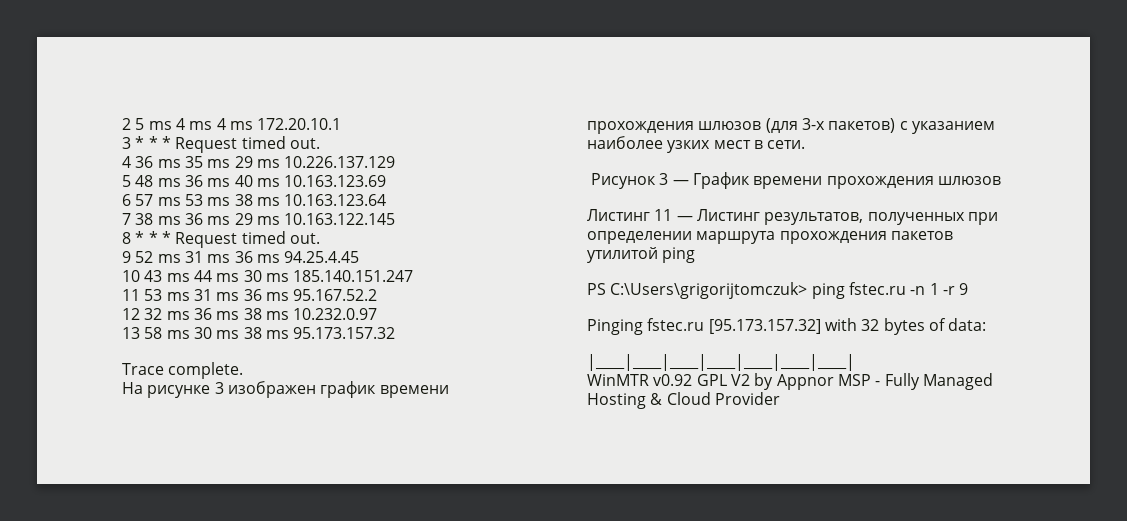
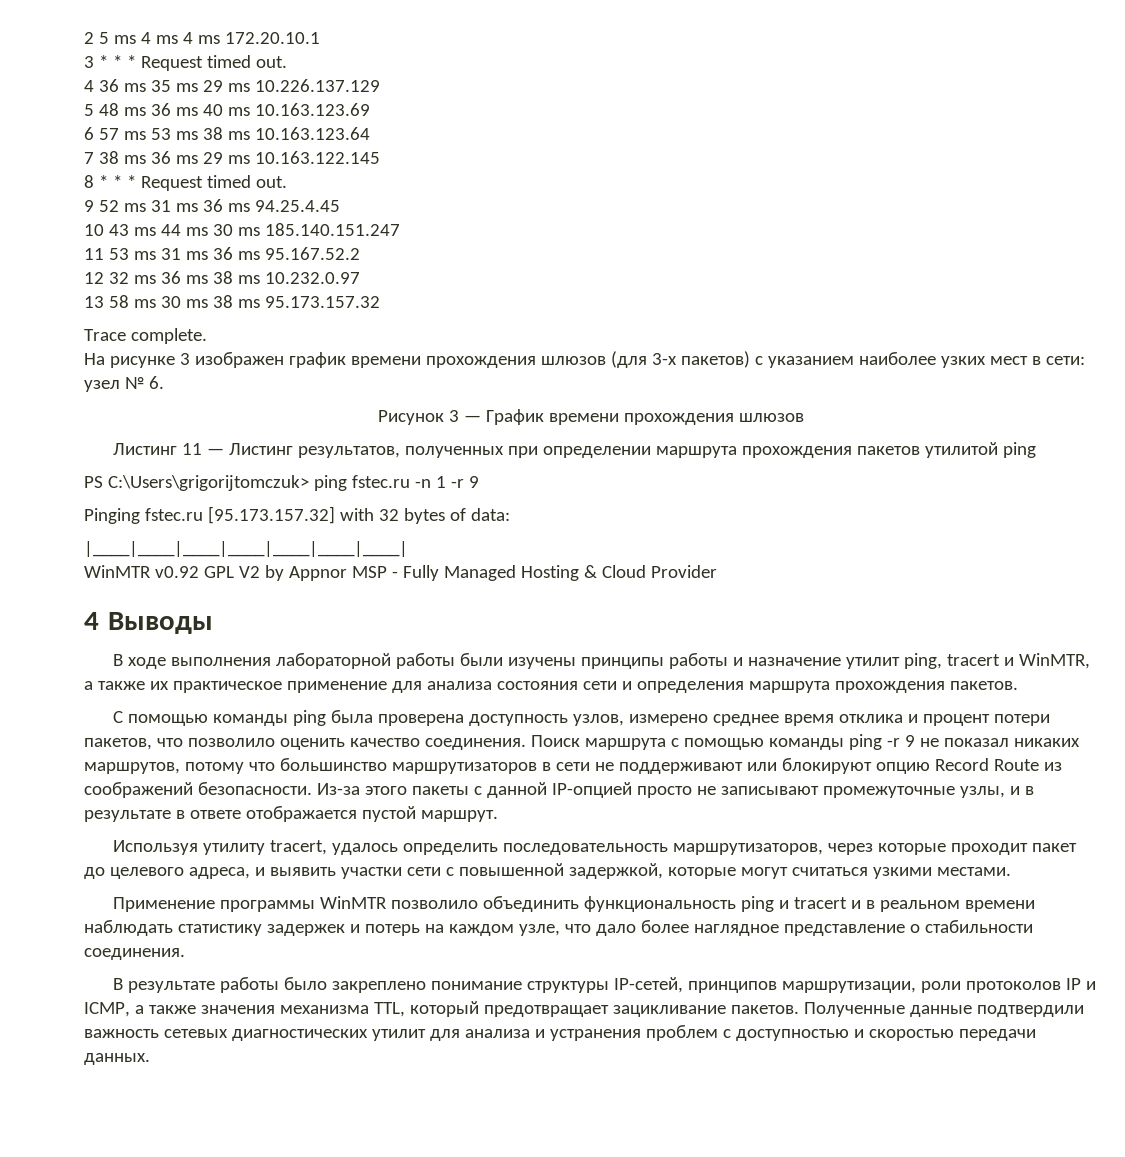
[767,140,806,149] сети. -> [1045,356,1085,365] [84,376,164,392] сети: узел № 6.
(780, 398) none -> [84,612,214,634] [113,653,1091,669] [84,681,1018,693] [113,710,1051,726] [84,734,1080,750] [84,758,1062,774] [84,782,1034,798] [84,806,498,822] [113,840,1078,855] [84,863,1011,879] [113,896,1036,912] [84,920,1033,936] [84,948,185,960] [113,977,1097,993] [84,1001,1084,1017] [84,1025,1036,1041] [84,1053,150,1065] // 4 Выводы // В ходе выполнения лабораторной работы были изучены принципы работы и назначение утилит ping, tracert и WinMTR, а также их практическое применение для анализа состояния сети и определения маршрута прохождения пакетов. // С помощью команды ping была проверена доступность узлов, измерено среднее время отклика и процент потери пакетов, что позволило оценить качество соединения. Поиск маршрута с помощью команды ping -r 9 не показал никаких маршрутов, потому что большинство маршрутизаторов в сети не поддерживают или блокируют опцию Record Route из соображений безопасности. Из-за этого пакеты с данной IP-опцией просто не записывают промежуточные узлы, и в результате в ответе отображается пустой маршрут. // Используя утилиту tracert, удалось определить последовательность маршрутизаторов, через которые проходит пакет до целевого адреса, и выявить участки сети с повышенной задержкой, которые могут считаться узкими местами. // Применение программы WinMTR позволило объединить функциональность ping и tracert и в реальном времени наблюдать статистику задержек и потерь на каждом узле, что дало более наглядное представление о стабильности соединения. // В результате работы было закреплено понимание структуры IP-сетей, принципов маршрутизации, роли протоколов IP и ICMP, а также значения механизма TTL, который предотвращает зацикливание пакетов. Полученные данные подтвердили важность сетевых диагностических утилит для анализа и устранения проблем с доступностью и скоростью передачи данных.

